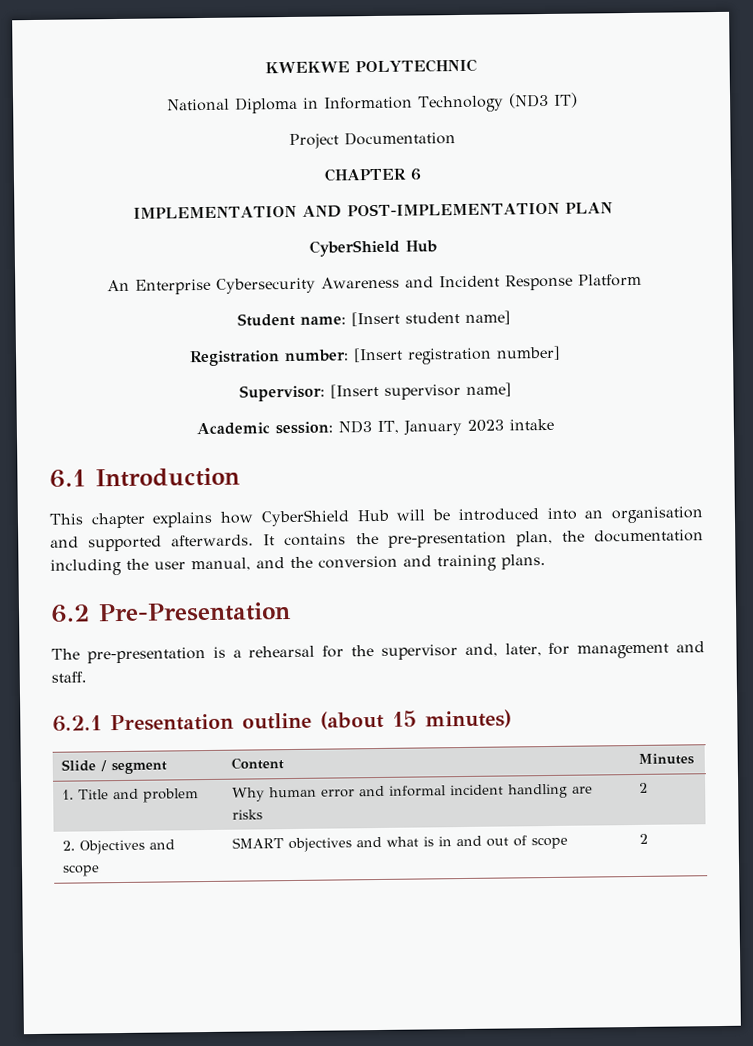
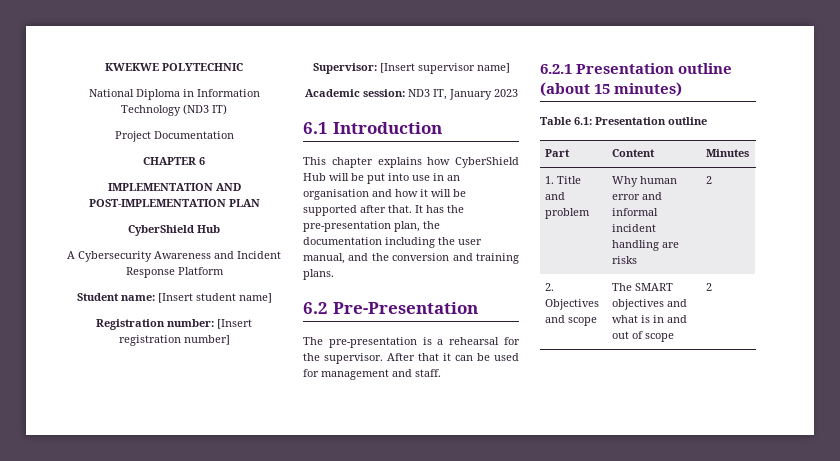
[106,278,211,295] An Enterprise -> [67,251,75,259] A
[508,418,554,431] intake -> (518, 93) none
[457,506,705,524] [50,533,347,552] introduced into an organisation and supported afterwards. It contains -> [367,173,460,184] [303,189,466,200] [303,205,444,216] put into use in an organisation and how it will be supported after that. It has
[380,643,542,660] supervisor and, later, -> [324,353,519,364] supervisor. After that it can be used
[61,759,168,775] // Slide / segment -> [540,117,707,125] [544,149,570,157] // Table 6.1: Presentation outline // Part
(101, 870) none -> [611,283,632,291] The

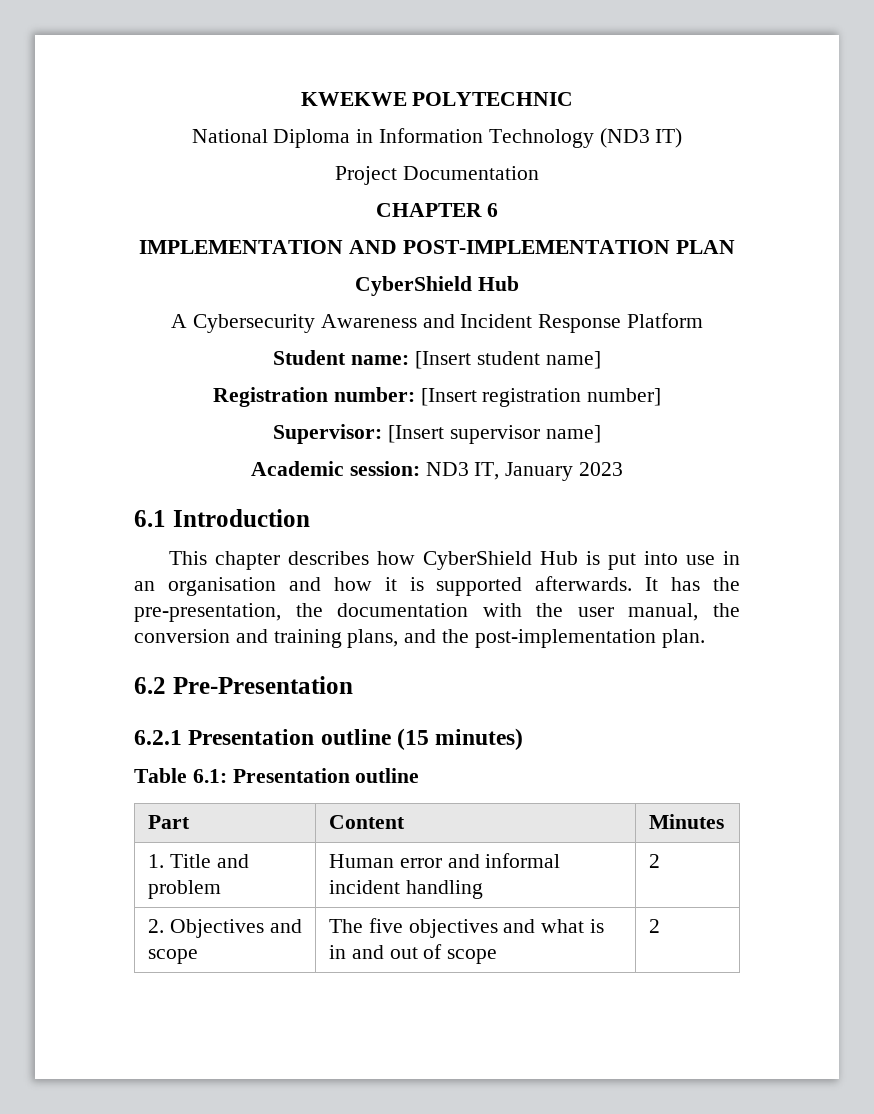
[377,157,422,168] explains -> [288,551,370,565] describes
[329,173,364,181] will be -> [586,551,601,565] is
[431,189,466,197] [303,205,412,216] will be supported after that. -> [409,576,633,596] is supported afterwards.
[303,221,420,232] pre-presentation plan, -> [134,603,281,622] pre-presentation,
[385,237,435,248] including -> [482,603,522,617] with
[348,253,369,261] and -> (699, 612) none
[303,269,334,280] [303,302,478,314] [303,337,520,348] [303,353,519,364] [303,369,441,380] plans. // 6.2 Pre-Presentation // The pre-presentation is a rehearsal for the supervisor. After that it can be used for management and staff. -> [347,629,705,648] [134,676,353,694] plans, and the post-implementation plan. // 6.2 Pre-Presentation
[540,82,611,97] (about 15 -> [397,728,430,750] (15
[611,176,677,187] Why human -> [328,854,394,868] Human
[661,242,679,248] [611,256,637,264] are risks -> (483, 889) none
[634,283,673,291] SMART -> [368,918,403,933] five

